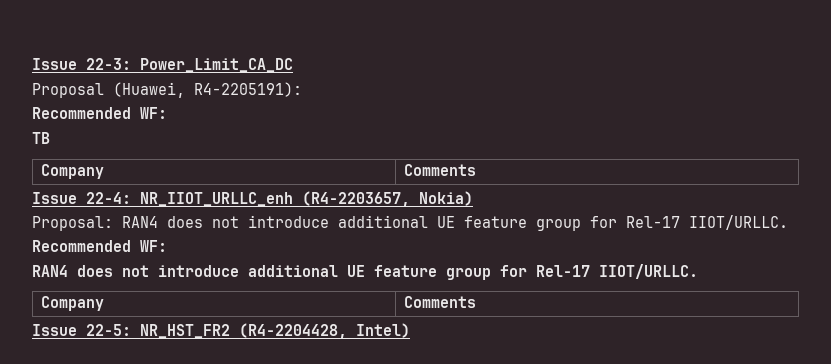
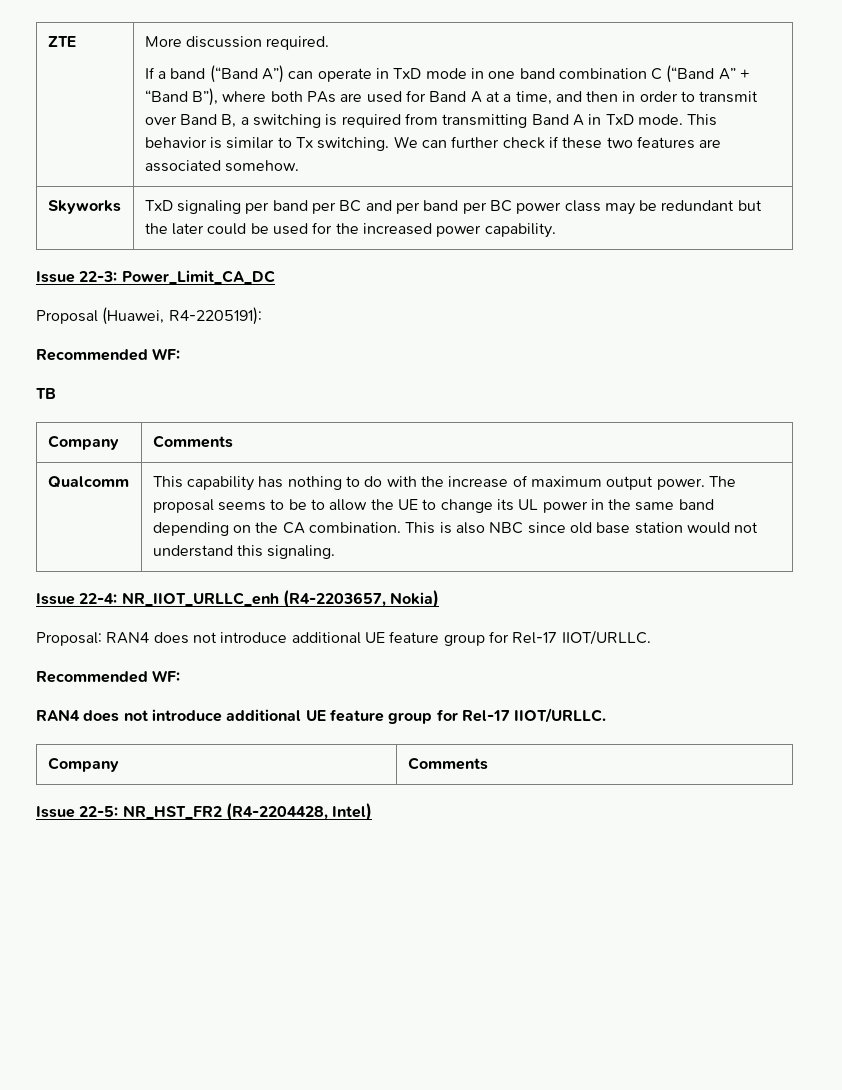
(32, 64) none -> [47,36,76,47] [144,36,330,50] [144,65,751,83] [144,88,759,106] [144,113,718,128] [144,136,722,151] [144,160,299,172] [47,200,121,214] [144,200,762,215] [144,222,556,238] ZTE | More discussion required. // If a band (“Band A”) can operate in TxD mode in one band combination C (“Band A” + “Band B”), where both PAs are used for Band A at a time, and then in order to transmit over Band B, a switching is required from transmitting Band A in TxD mode. This behavior is similar to Tx switching. We can further check if these two features are associated somehow. // Skyworks | TxD signaling per band per BC and per band per BC power class may be redundant but the later could be used for the increased power capability. //
(476, 170) none -> [47,476,129,488] [152,475,736,491] [152,499,714,513] [152,522,759,536] [152,545,336,559] // Qualcomm | This capability has nothing to do with the increase of maximum output power. The proposal seems to be to allow the UE to change its UL power in the same band depending on the CA combination. This is also NBC since old base station would not understand this signaling.

